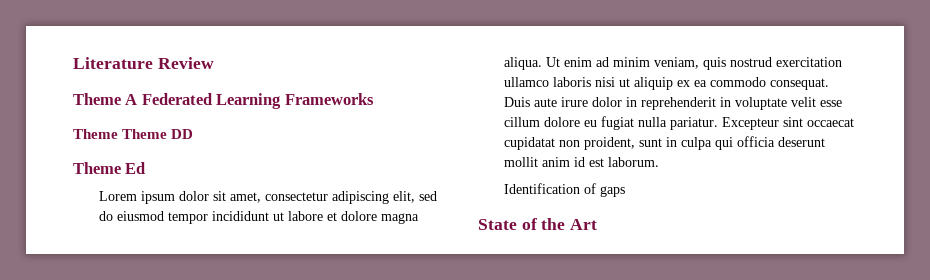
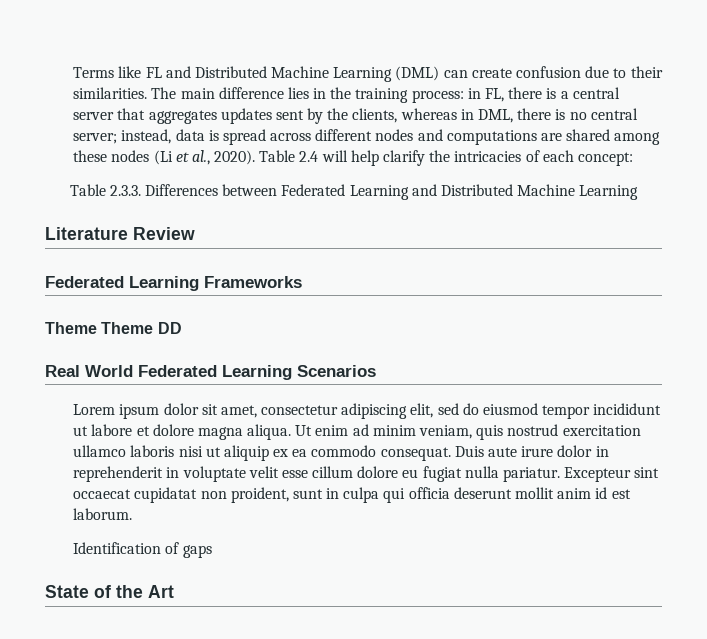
(73, 63) none -> [73,66,663,82] [73,87,620,103] [73,108,638,124] [73,129,661,145] [73,150,633,166] [69,184,639,200] Terms like FL and Distributed Machine Learning (DML) can create confusion due to their similarities. The main difference lies in the training process: in FL, there is a central server that aggregates updates sent by the clients, whereas in DML, there is no central server; instead, data is spread across different nodes and computations are shared among these nodes (Li et al., 2020). Table 2.4 will help clarify the intricacies of each concept: // Table 2.3.3. Differences between Federated Learning and Distributed Machine Learning //
[73,93,138,105] Theme A -> (195, 233) none
[73,162,146,174] Theme Ed -> [45,365,376,380] Real World Federated Learning Scenarios

